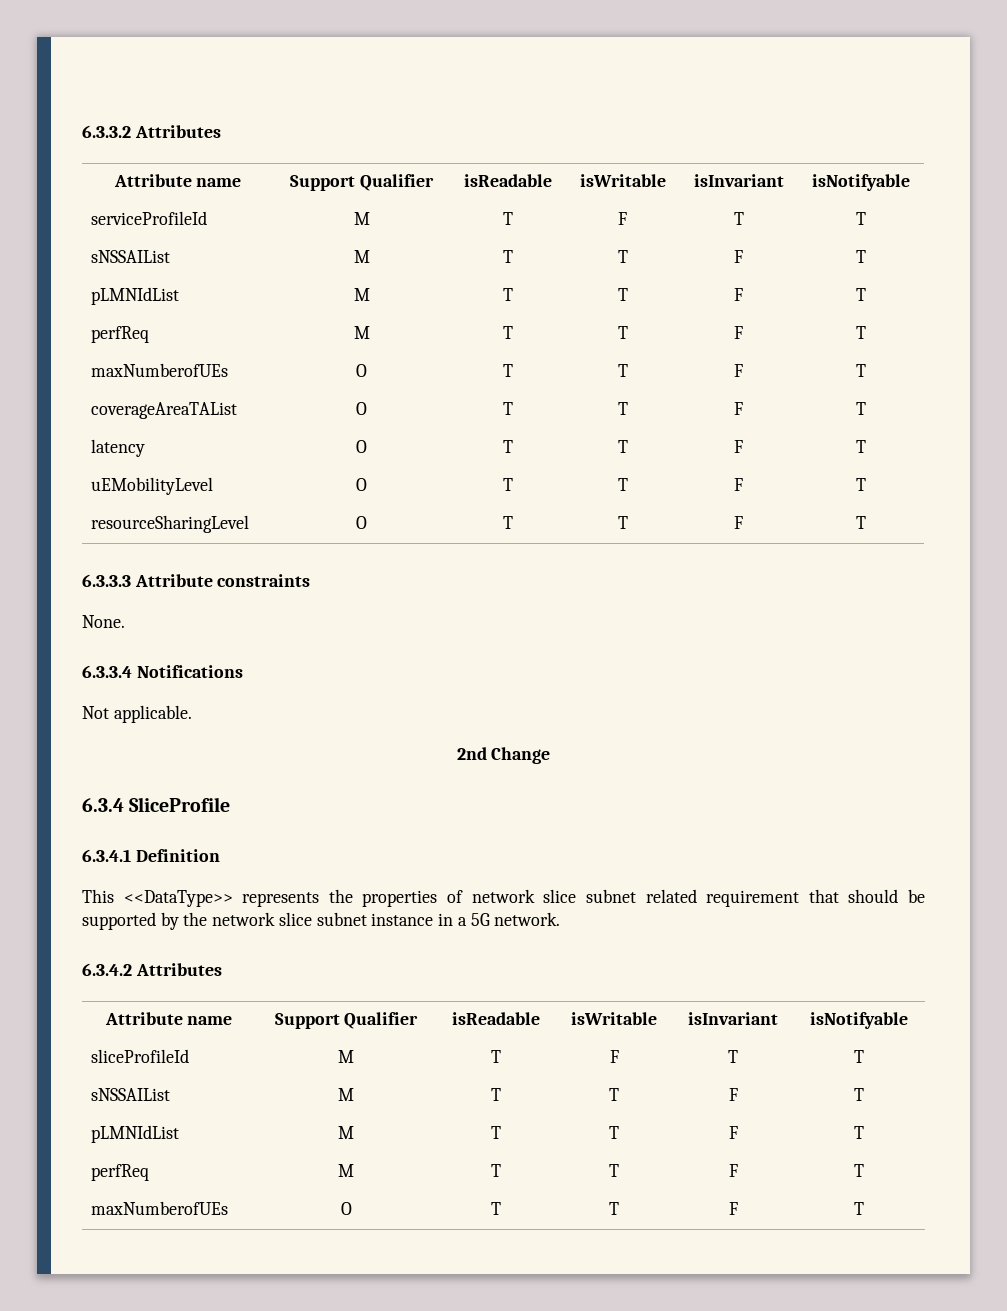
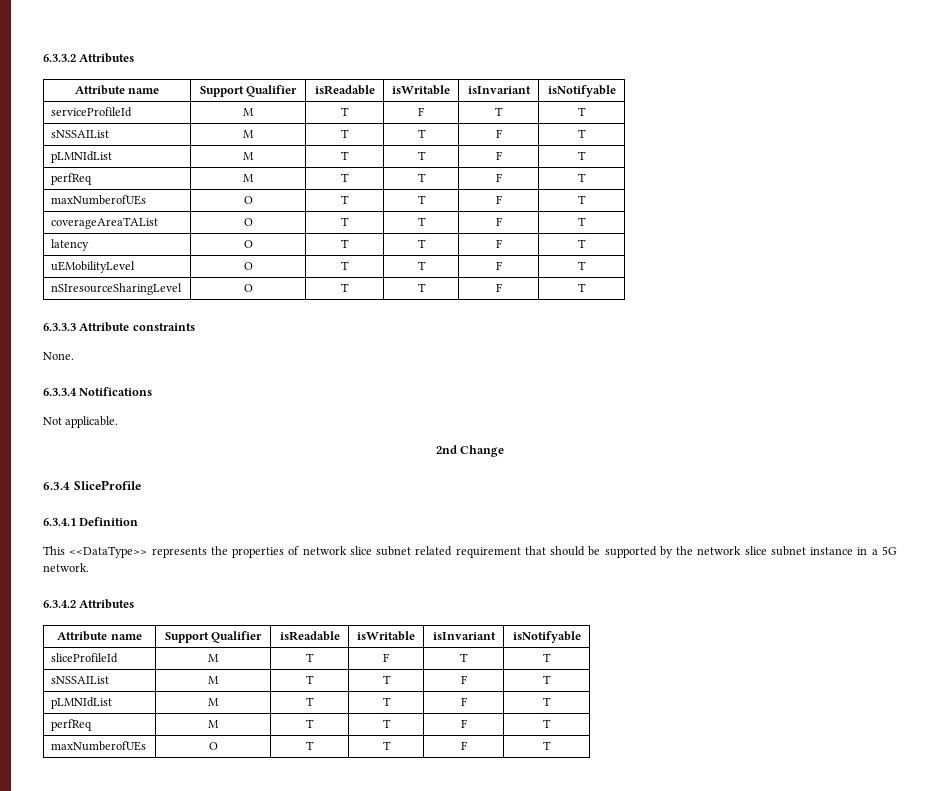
[91,515,250,533] resourceSharingLevel -> [51,283,183,295] nSIresourceSharingLevel

